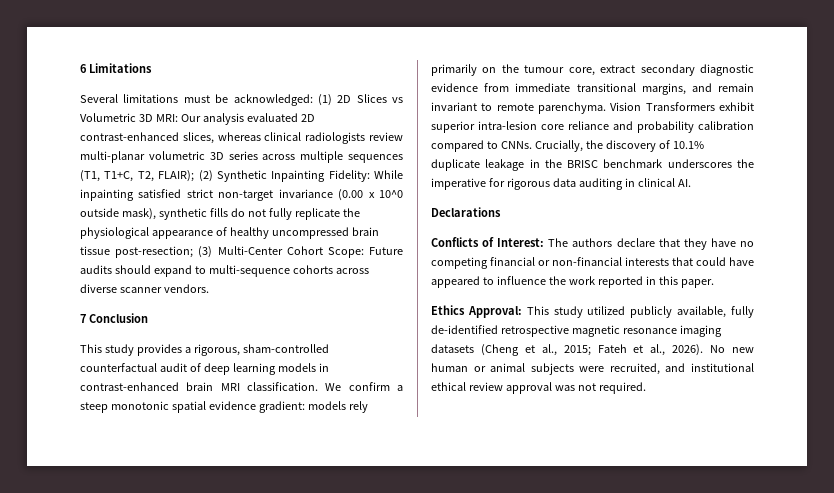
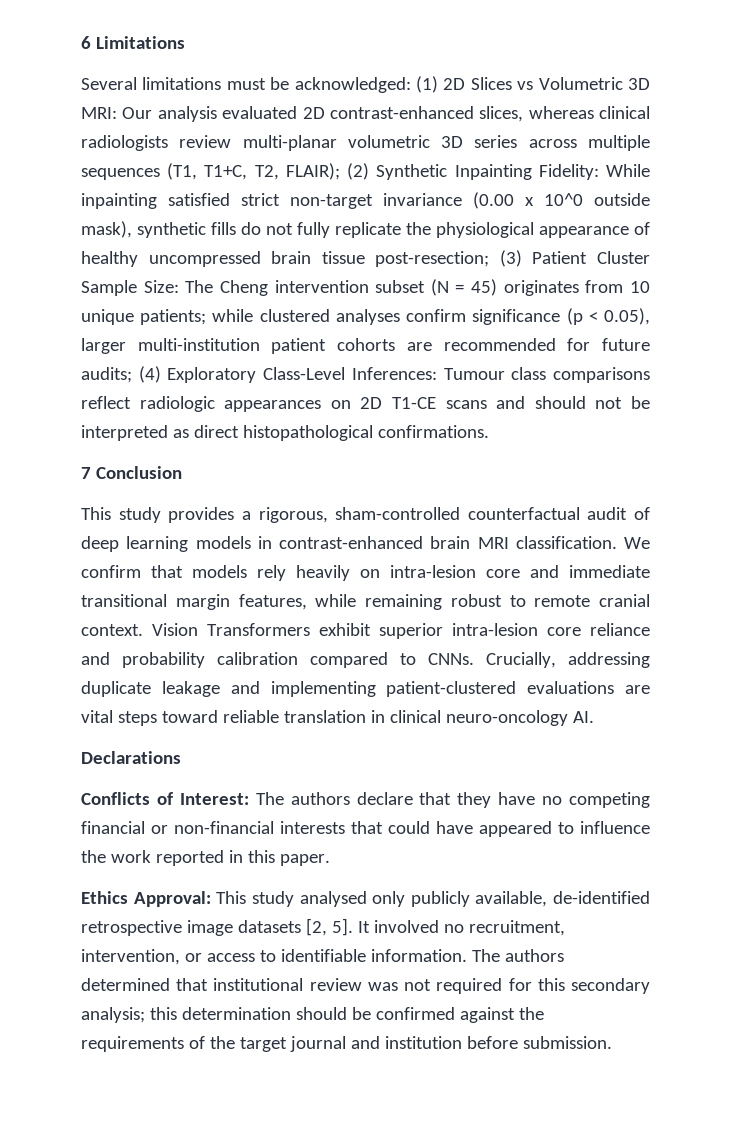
[217,246,403,258] [80,265,369,277] [80,284,209,293] Multi-Center Cohort Scope: Future audits should expand to multi-sequence cohorts across diverse scanner vendors. -> [532,251,650,264] [81,279,650,296] [81,308,650,325] [81,338,650,354] [81,366,650,383] [81,396,651,412] [81,425,489,441] Patient Cluster Sample Size: The Cheng intervention subset (N = 45) originates from 10 unique patients; while clustered analyses confirm significance (p < 0.05), larger multi-institution patient cohorts are recommended for future audits; (4) Exploratory Class-Level Inferences: Tumour class comparisons reflect radiologic appearances on 2D T1-CE scans and should not be interpreted as direct histopathological confirmations.
[397,385,403,391] [80,401,368,413] [431,64,754,76] [431,83,754,95] [431,102,606,114] a steep monotonic spatial evidence gradient: models rely primarily on the tumour core, extract secondary diagnostic evidence from immediate transitional margins, and remain invariant to remote parenchyma. -> [151,565,650,581] [81,594,650,610] [81,624,143,636] that models rely heavily on intra-lesion core and immediate transitional margin features, while remaining robust to remote cranial context.
[585,140,704,152] [431,159,754,171] [431,178,623,190] the discovery of 10.1% duplicate leakage in the BRISC benchmark underscores the imperative for rigorous data auditing -> [568,652,650,668] [81,681,650,697] [81,710,366,726] addressing duplicate leakage and implementing patient-clustered evaluations are vital steps toward reliable translation
(675, 182) none -> [445,710,568,726] neuro-oncology
[587,306,626,315] utilized -> [299,891,406,907] analysed only
[731,306,754,318] fully -> (548, 899) none
[571,325,722,337] [431,344,754,356] [431,363,754,375] [431,382,646,394] magnetic resonance imaging datasets (Cheng et al., 2015; Fateh et al., 2026). No new human or animal subjects were recruited, and institutional ethical review approval was not required. -> [186,918,565,936] [81,949,564,965] [81,978,650,994] [81,1007,544,1023] [81,1036,612,1052] image datasets [2, 5]. It involved no recruitment, intervention, or access to identifiable information. The authors determined that institutional review was not required for this secondary analysis; this determination should be confirmed against the requirements of the target journal and institution before submission.

